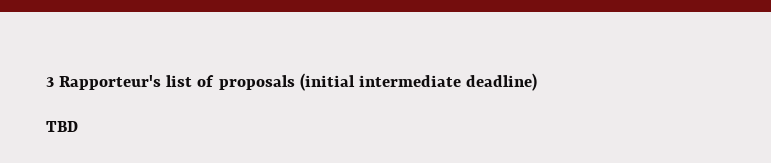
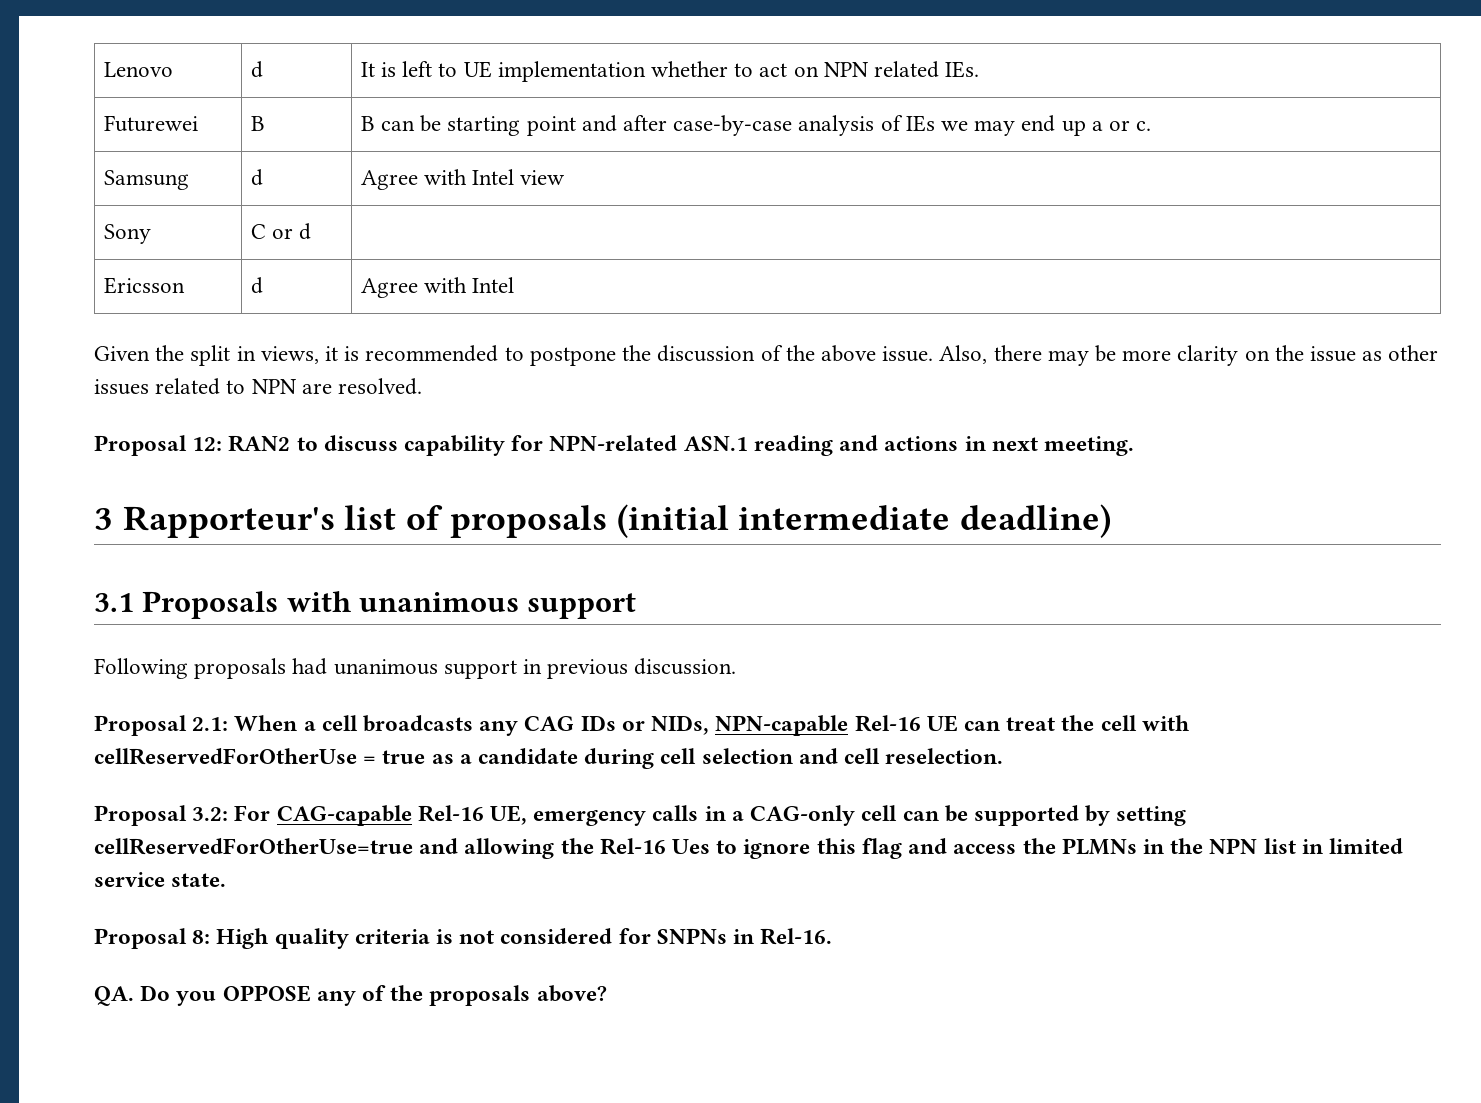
(46, 82) none -> [103,62,173,77] [250,61,263,78] [360,61,980,82] [103,115,198,132] [250,116,265,131] [360,115,1152,136] [103,170,189,190] [250,169,263,186] [360,169,566,190] [103,224,151,244] [250,223,312,240] [103,277,185,294] [250,277,263,294] [360,277,515,298] [94,345,1439,366] [94,378,423,395] [94,435,1134,456] Lenovo | d | It is left to UE implementation whether to act on NPN related IEs. // Futurewei | B | B can be starting point and after case-by-case analysis of IEs we may end up a or c. // Samsung | d | Agree with Intel view // Sony | C or d | // Ericsson | d | Agree with Intel // Given the split in views, it is recommended to postpone the discussion of the above issue. Also, there may be more clarity on the issue as other issues related to NPN are resolved. // Proposal 12: RAN2 to discuss capability for NPN-related ASN.1 reading and actions in next meeting. //
[46,121,78,132] TBD -> [94,591,637,619] [94,658,737,679] [94,715,1190,736] [94,748,1004,769] [94,805,1187,826] [94,838,1403,859] [94,872,227,887] [94,928,833,949] [94,985,607,1006] 3.1 Proposals with unanimous support // Following proposals had unanimous support in previous discussion. // Proposal 2.1: When a cell broadcasts any CAG IDs or NIDs, NPN-capable Rel-16 UE can treat the cell with cellReservedForOtherUse = true as a candidate during cell selection and cell reselection. // Proposal 3.2: For CAG-capable Rel-16 UE, emergency calls in a CAG-only cell can be supported by setting cellReservedForOtherUse=true and allowing the Rel-16 Ues to ignore this flag and access the PLMNs in the NPN list in limited service state. // Proposal 8: High quality criteria is not considered for SNPNs in Rel-16. // QA. Do you OPPOSE any of the proposals above?

